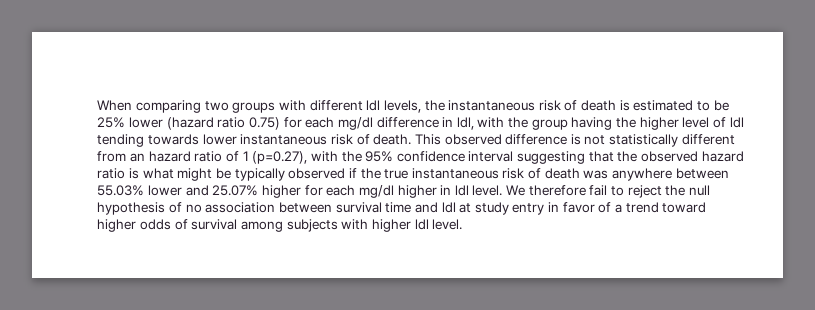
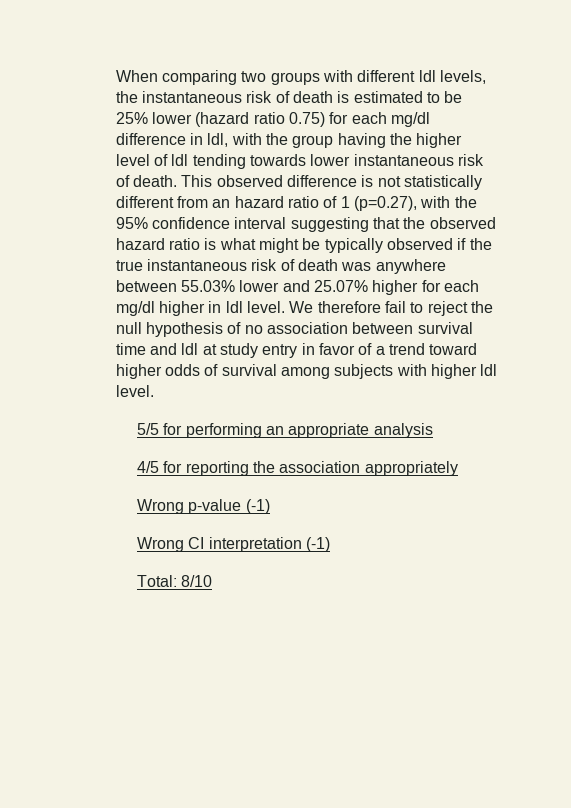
(463, 224) none -> [136,423,433,438] [136,461,458,476] [136,499,270,514] [136,537,330,552] [136,575,213,587] // 5/5 for performing an appropriate analysis // 4/5 for reporting the association appropriately // Wrong p-value (-1) // Wrong CI interpretation (-1) // Total: 8/10

